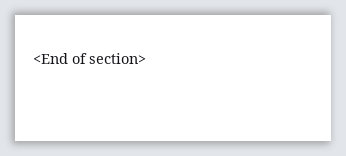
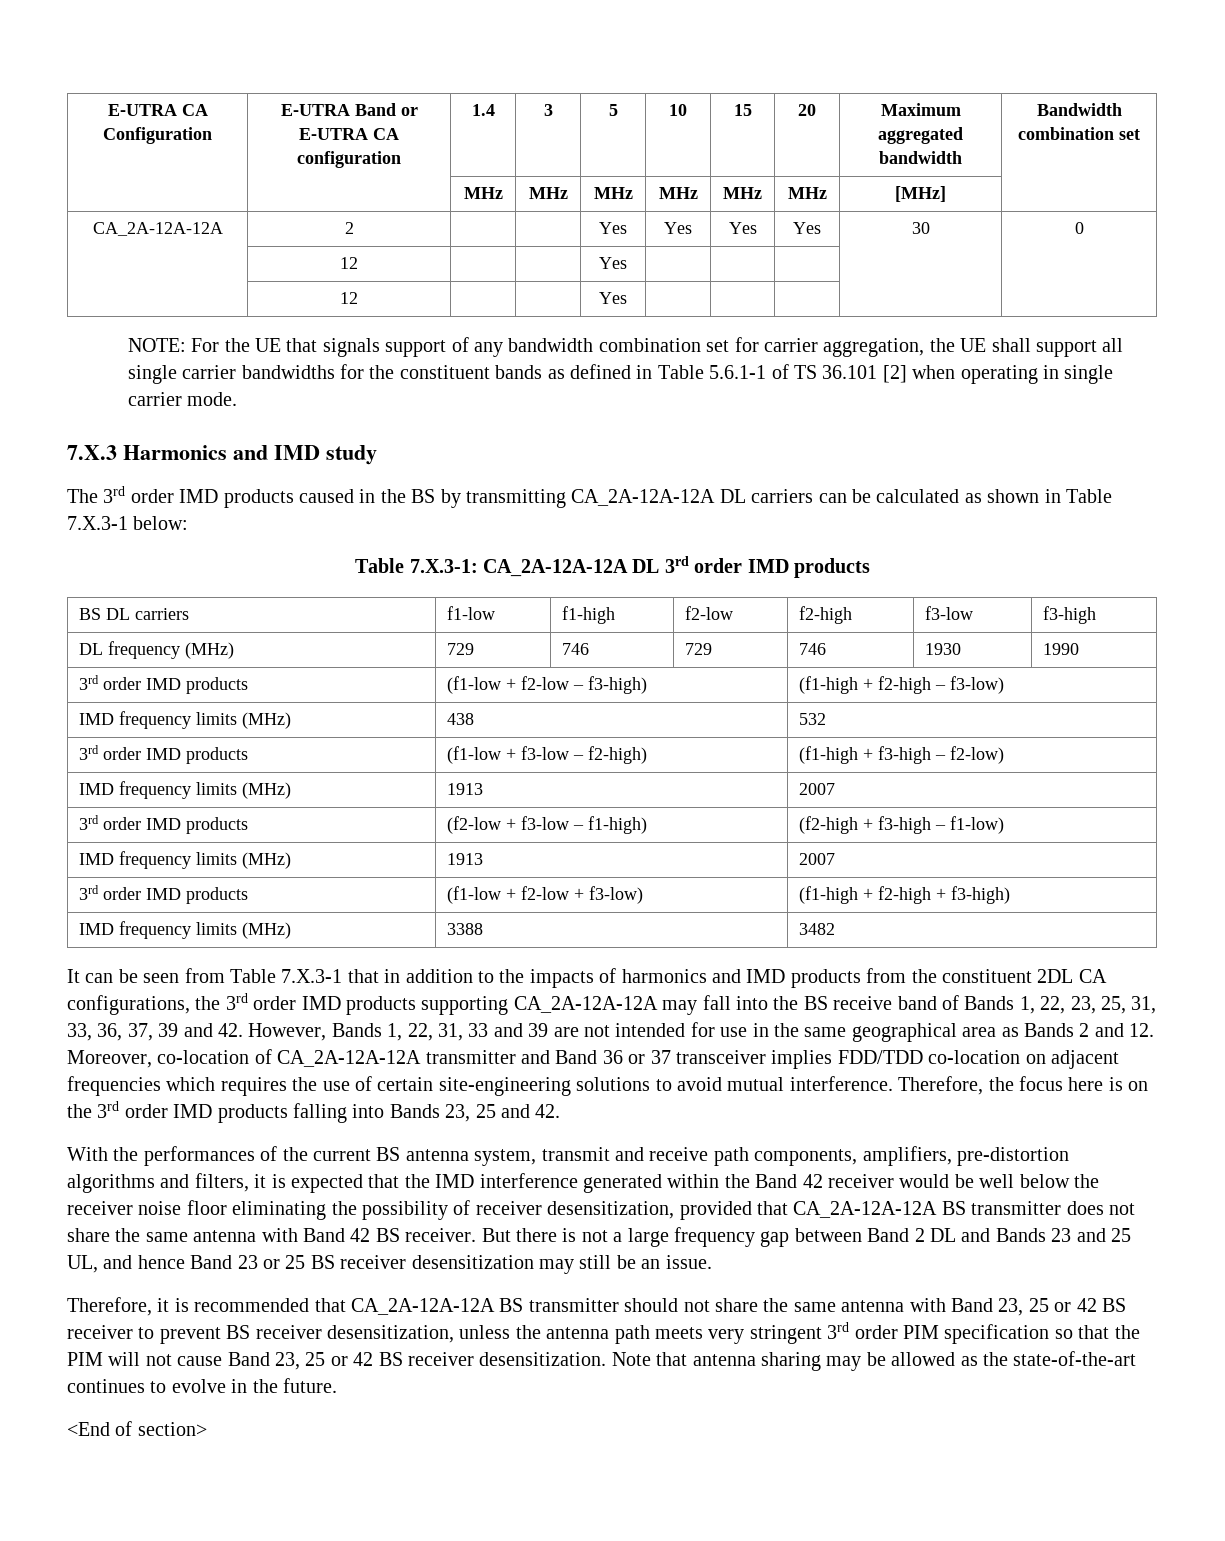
(33, 58) none -> [107,104,208,116] [103,127,212,144] [280,103,418,116] [299,128,399,140] [297,151,401,168] [471,104,495,116] [543,104,553,116] [608,104,618,116] [669,104,687,116] [733,104,752,116] [798,104,816,116] [880,103,961,116] [878,127,963,144] [879,151,962,164] [1036,103,1122,116] [1018,127,1140,140] [463,187,503,199] [528,187,568,199] [593,187,633,199] [658,187,698,199] [723,187,762,199] [787,187,827,199] [895,186,946,202] [92,222,223,236] [344,222,354,234] [599,222,627,234] [664,222,692,234] [728,222,757,234] [793,222,821,234] [911,222,930,234] [1074,222,1084,234] [340,257,358,269] [599,257,627,269] [340,292,358,304] [599,292,627,304] [127,337,1124,357] [127,364,1114,384] [127,392,238,406] [67,445,377,465] [67,486,1112,508] [67,516,189,530] [355,556,870,578] [79,608,190,620] [447,606,496,620] [562,606,616,624] [685,606,734,620] [799,606,853,624] [925,606,974,620] [1043,606,1097,624] [79,641,235,659] [447,643,475,655] [562,643,590,655] [685,643,713,655] [799,643,827,655] [925,643,962,655] [1043,643,1080,655] [79,675,249,694] [447,676,648,694] [799,676,1005,694] [79,711,292,729] [447,713,475,725] [799,713,827,725] [79,745,249,764] [447,746,648,764] [799,746,1005,764] [79,781,292,799] [447,783,484,795] [799,783,836,795] [79,815,249,834] [447,816,648,834] [799,816,1005,834] [79,851,292,869] [447,853,484,865] [799,853,836,865] [79,885,249,904] [447,886,644,904] [799,886,1011,904] [79,921,292,939] [447,923,484,935] [799,923,836,935] [67,968,1107,988] [67,993,1157,1015] [67,1022,1155,1042] [67,1049,1119,1069] [67,1076,1149,1096] [67,1101,561,1123] [67,1146,1069,1166] [67,1173,1099,1193] [67,1200,1135,1220] [67,1227,1131,1247] [67,1255,712,1274] [67,1297,1126,1316] [67,1322,1140,1344] [67,1351,1137,1371] [67,1378,337,1393] E-UTRA CA Configuration | E-UTRA Band or E-UTRA CA configuration | 1.4 | 3 | 5 | 10 | 15 | 20 | Maximum aggregated bandwidth | Bandwidth combination set // | | MHz | MHz | MHz | MHz | MHz | MHz | [MHz] | // CA_2A-12A-12A | 2 | | | Yes | Yes | Yes | Yes | 30 | 0 // | 12 | | | Yes | | | | | // | 12 | | | Yes | | | | | // NOTE: For the UE that signals support of any bandwidth combination set for carrier aggregation, the UE shall support all single carrier bandwidths for the constituent bands as defined in Table 5.6.1-1 of TS 36.101 [2] when operating in single carrier mode. // 7.X.3 Harmonics and IMD study // The 3rd order IMD products caused in the BS by transmitting CA_2A-12A-12A DL carriers can be calculated as shown in Table 7.X.3-1 below: // Table 7.X.3-1: CA_2A-12A-12A DL 3rd order IMD products // BS DL carriers | f1-low | f1-high | f2-low | f2-high | f3-low | f3-high // DL frequency (MHz) | 729 | 746 | 729 | 746 | 1930 | 1990 // 3rd order IMD products | (f1-low + f2-low – f3-high) | (f1-high + f2-high – f3-low) // IMD frequency limits (MHz) | 438 | 532 // 3rd order IMD products | (f1-low + f3-low – f2-high) | (f1-high + f3-high – f2-low) // IMD frequency limits (MHz) | 1913 | 2007 // 3rd order IMD products | (f2-low + f3-low – f1-high) | (f2-high + f3-high – f1-low) // IMD frequency limits (MHz) | 1913 | 2007 // 3rd order IMD products | (f1-low + f2-low + f3-low) | (f1-high + f2-high + f3-high) // IMD frequency limits (MHz) | 3388 | 3482 // It can be seen from Table 7.X.3-1 that in addition to the impacts of harmonics and IMD products from the constituent 2DL CA configurations, the 3rd order IMD products supporting CA_2A-12A-12A may fall into the BS receive band of Bands 1, 22, 23, 25, 31, 33, 36, 37, 39 and 42. However, Bands 1, 22, 31, 33 and 39 are not intended for use in the same geographical area as Bands 2 and 12. Moreover, co-location of CA_2A-12A-12A transmitter and Band 36 or 37 transceiver implies FDD/TDD co-location on adjacent frequencies which requires the use of certain site-engineering solutions to avoid mutual interference. Therefore, the focus here is on the 3rd order IMD products falling into Bands 23, 25 and 42. // With the performances of the current BS antenna system, transmit and receive path components, amplifiers, pre-distortion algorithms and filters, it is expected that the IMD interference generated within the Band 42 receiver would be well below the receiver noise floor eliminating the possibility of receiver desensitization, provided that CA_2A-12A-12A BS transmitter does not share the same antenna with Band 42 BS receiver. But there is not a large frequency gap between Band 2 DL and Bands 23 and 25 UL, and hence Band 23 or 25 BS receiver desensitization may still be an issue. // Therefore, it is recommended that CA_2A-12A-12A BS transmitter should not share the same antenna with Band 23, 25 or 42 BS receiver to prevent BS receiver desensitization, unless the antenna path meets very stringent 3rd order PIM specification so that the PIM will not cause Band 23, 25 or 42 BS receiver desensitization. Note that antenna sharing may be allowed as the state-of-the-art continues to evolve in the future. //

